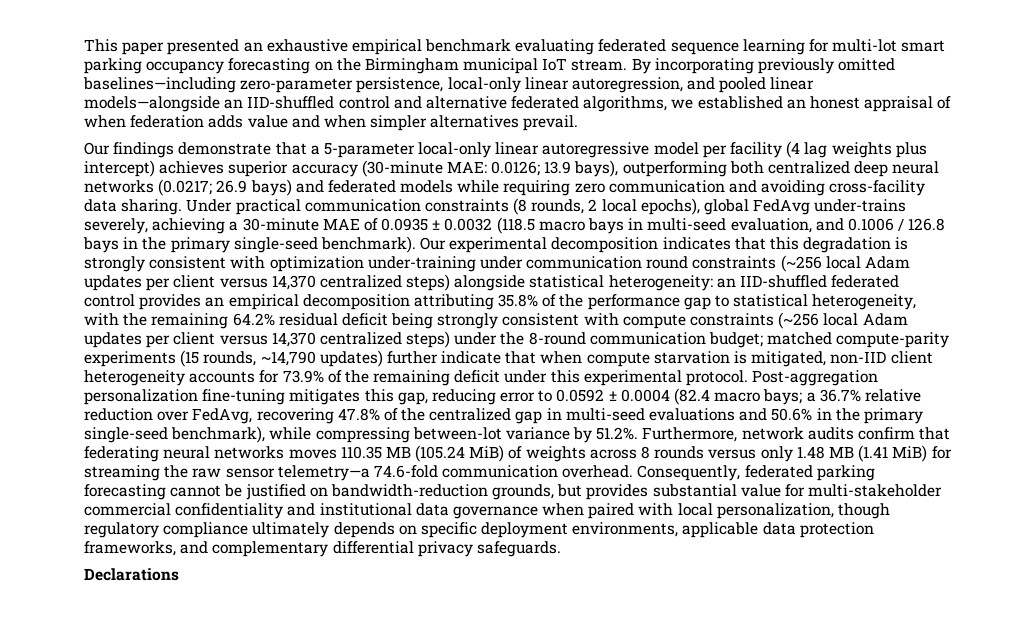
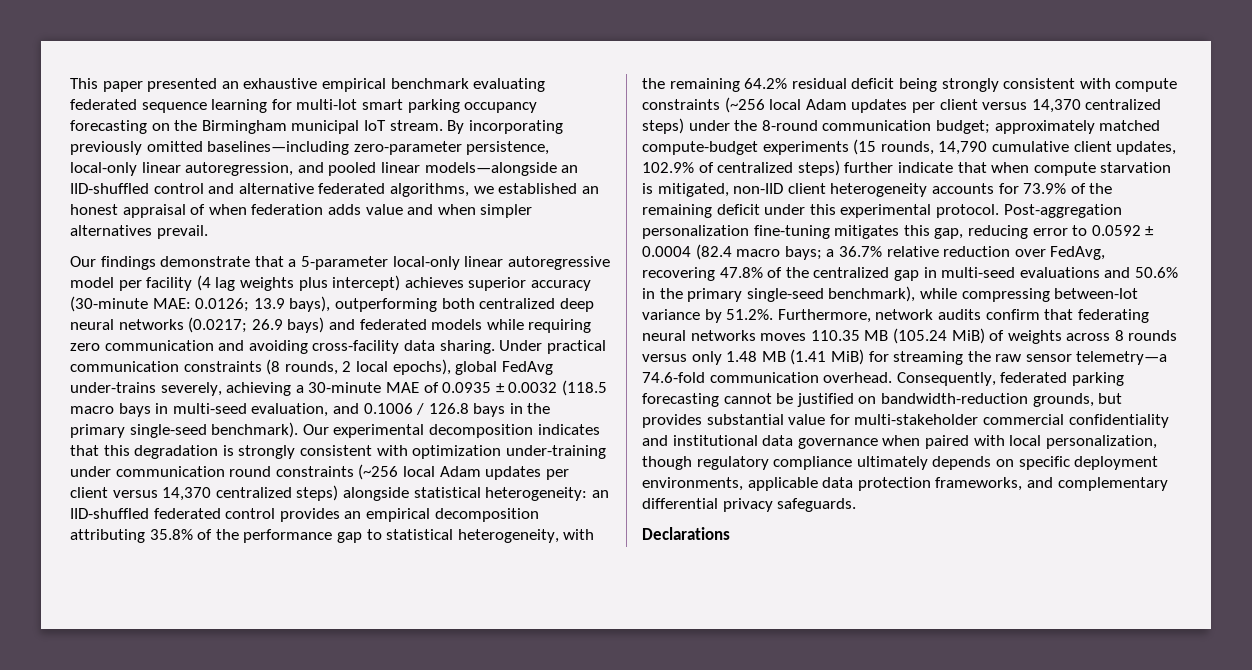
[767,332,950,348] [84,350,383,367] matched compute-parity experiments (15 rounds, ~14,790 updates) -> [994,120,1161,134] [642,139,1177,155] [642,160,840,176] approximately matched compute-budget experiments (15 rounds, 14,790 cumulative client updates, 102.9% of centralized steps)

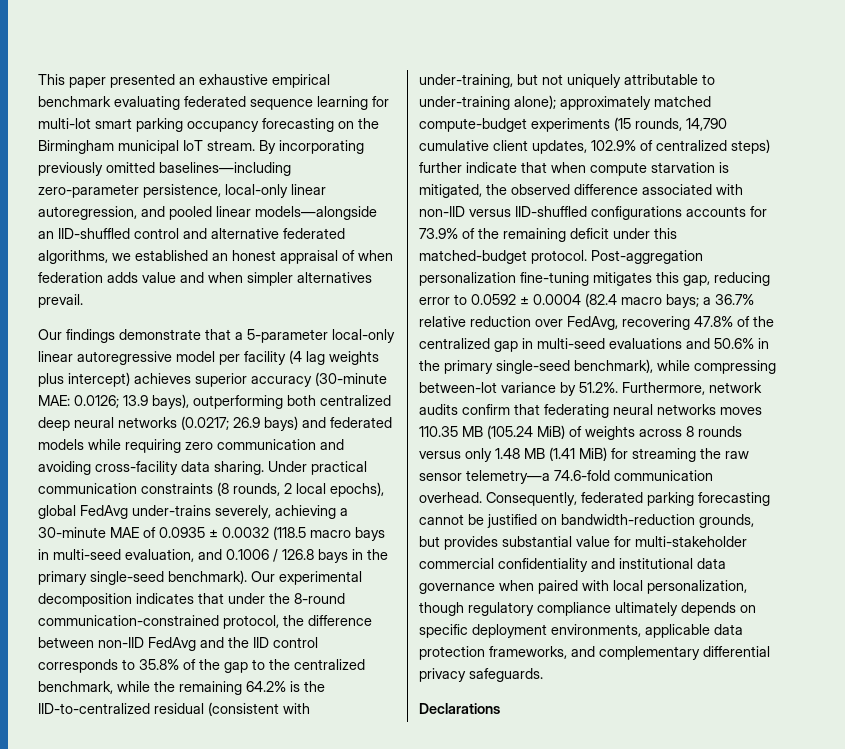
[103,445,606,459] [70,464,569,480] [70,485,609,501] [70,508,539,522] [70,529,145,543] this degradation is strongly consistent with optimization under-training under communication round constraints (~256 local Adam updates per client versus 14,370 centralized steps) alongside statistical heterogeneity: an IID-shuffled federated control provides an empirical decomposition attributing -> [228,593,345,604] [38,615,372,629] [38,637,318,651] [38,659,135,673] under the 8-round communication-constrained protocol, the difference between non-IID FedAvg and the IID control corresponds to
[243,529,333,543] performance -> (220, 664) none
[386,529,595,543] [642,78,1178,92] [642,97,1162,113] [642,118,990,134] statistical heterogeneity, with the remaining 64.2% residual deficit being strongly consistent with compute constraints (~256 local Adam updates per client versus 14,370 centralized steps) under the 8-round communication budget; -> [269,659,365,670] [38,681,325,695] [38,702,310,716] [419,74,715,88] [419,95,556,110] the centralized benchmark, while the remaining 64.2% is the IID-to-centralized residual (consistent with under-training, but not uniquely attributable to under-training alone);
[733,183,928,197] non-IID client heterogeneity -> [486,184,743,195] [419,206,682,220] the observed difference associated with non-IID versus IID-shuffled configurations
[840,204,932,218] experimental -> [419,250,527,264] matched-budget

